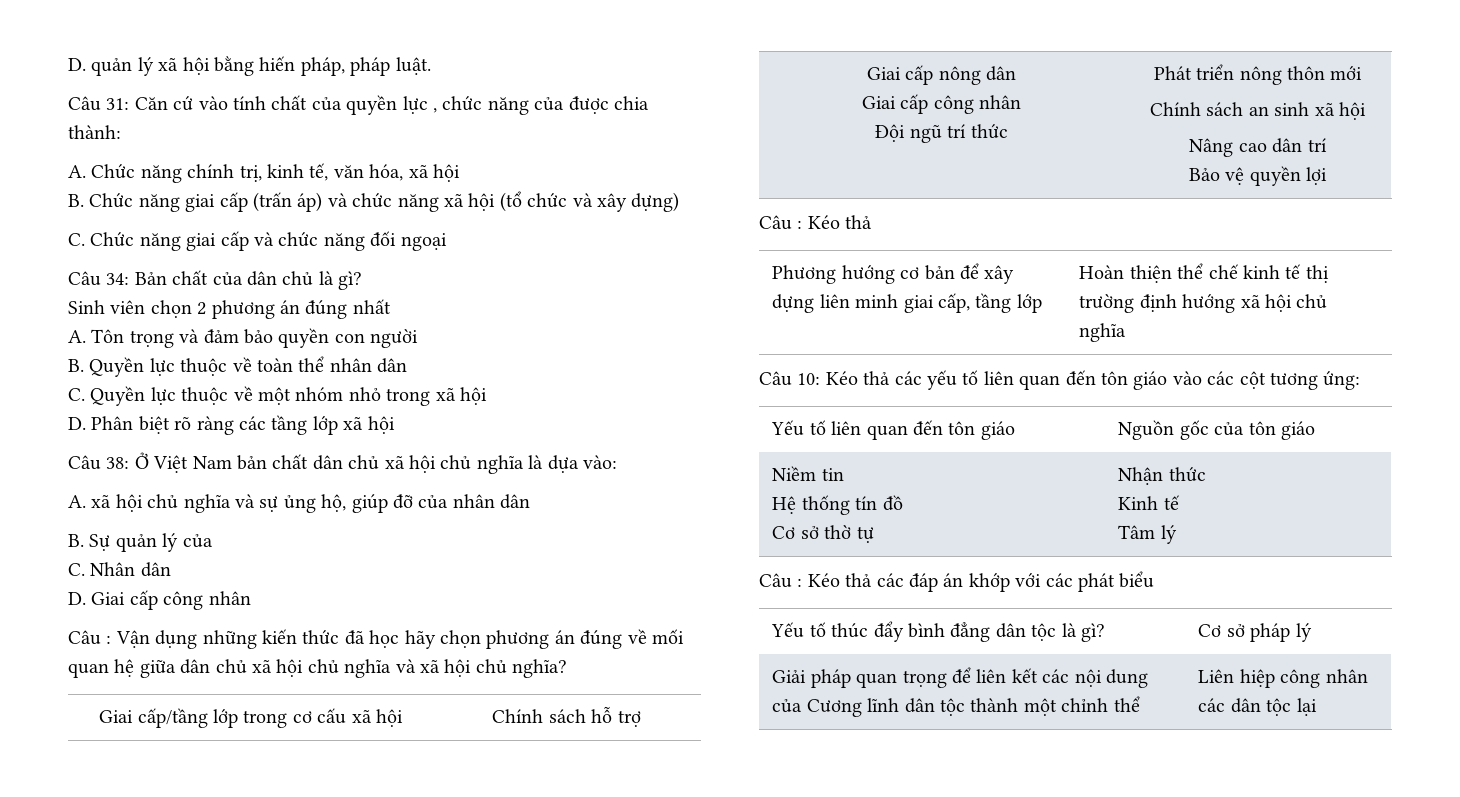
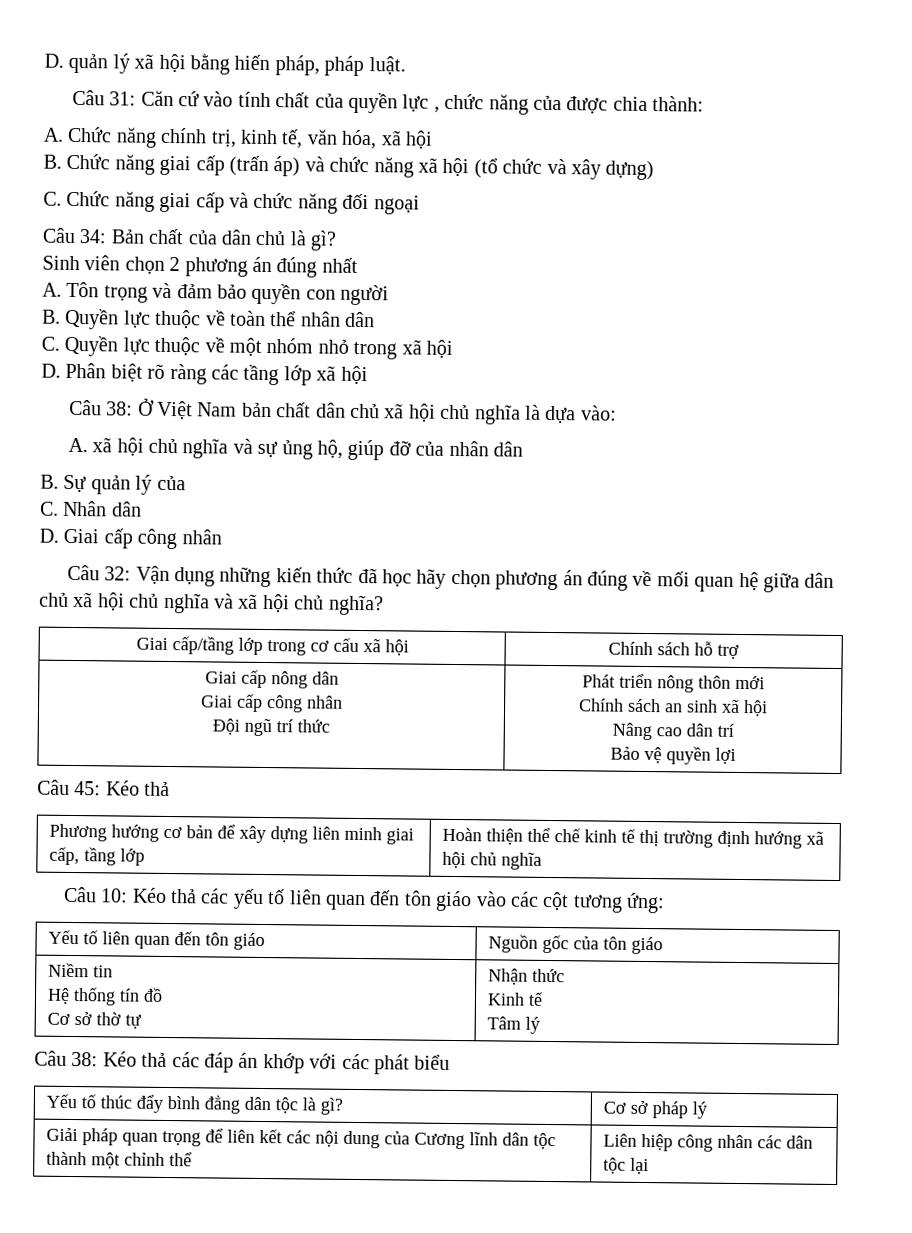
[106,635,112,644] : -> [104,566,132,581] 32:
[797,220,803,229] : -> [74,781,102,796] 45:
[797,578,803,587] : -> [71,1051,99,1067] 38:

